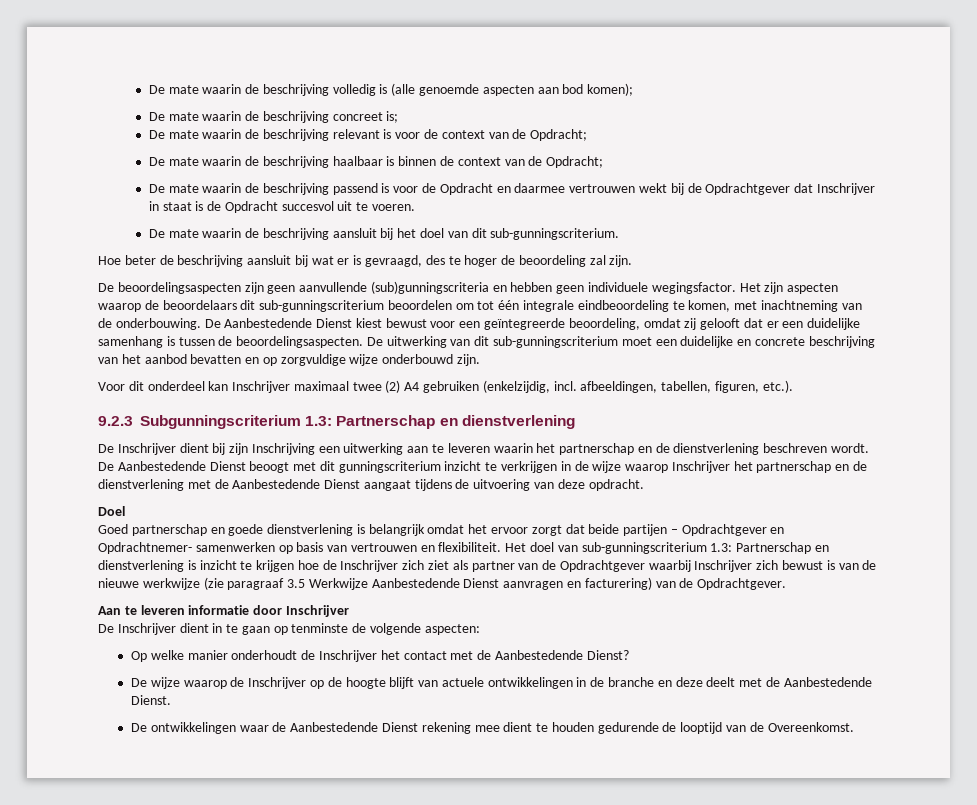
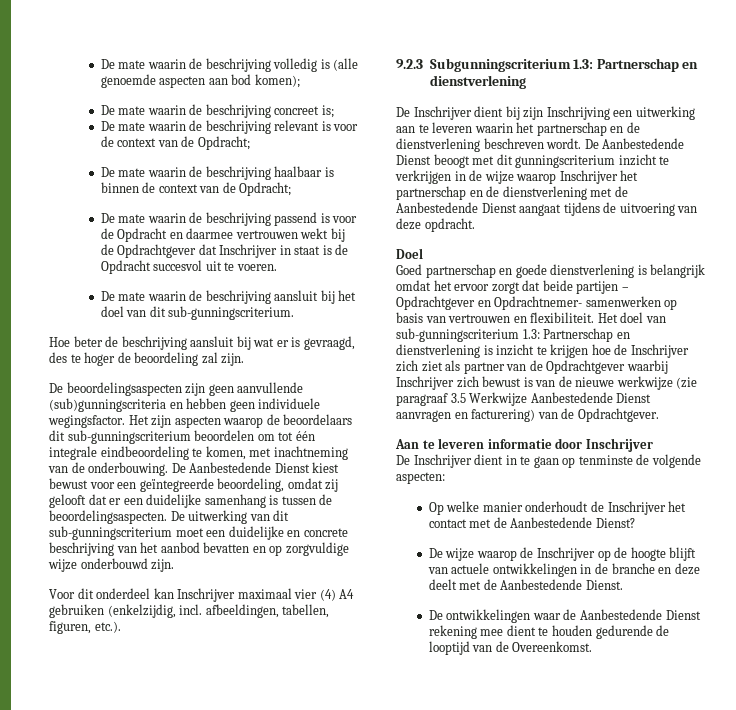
[352,380,401,393] twee (2) -> [294,589,336,601] vier (4)

